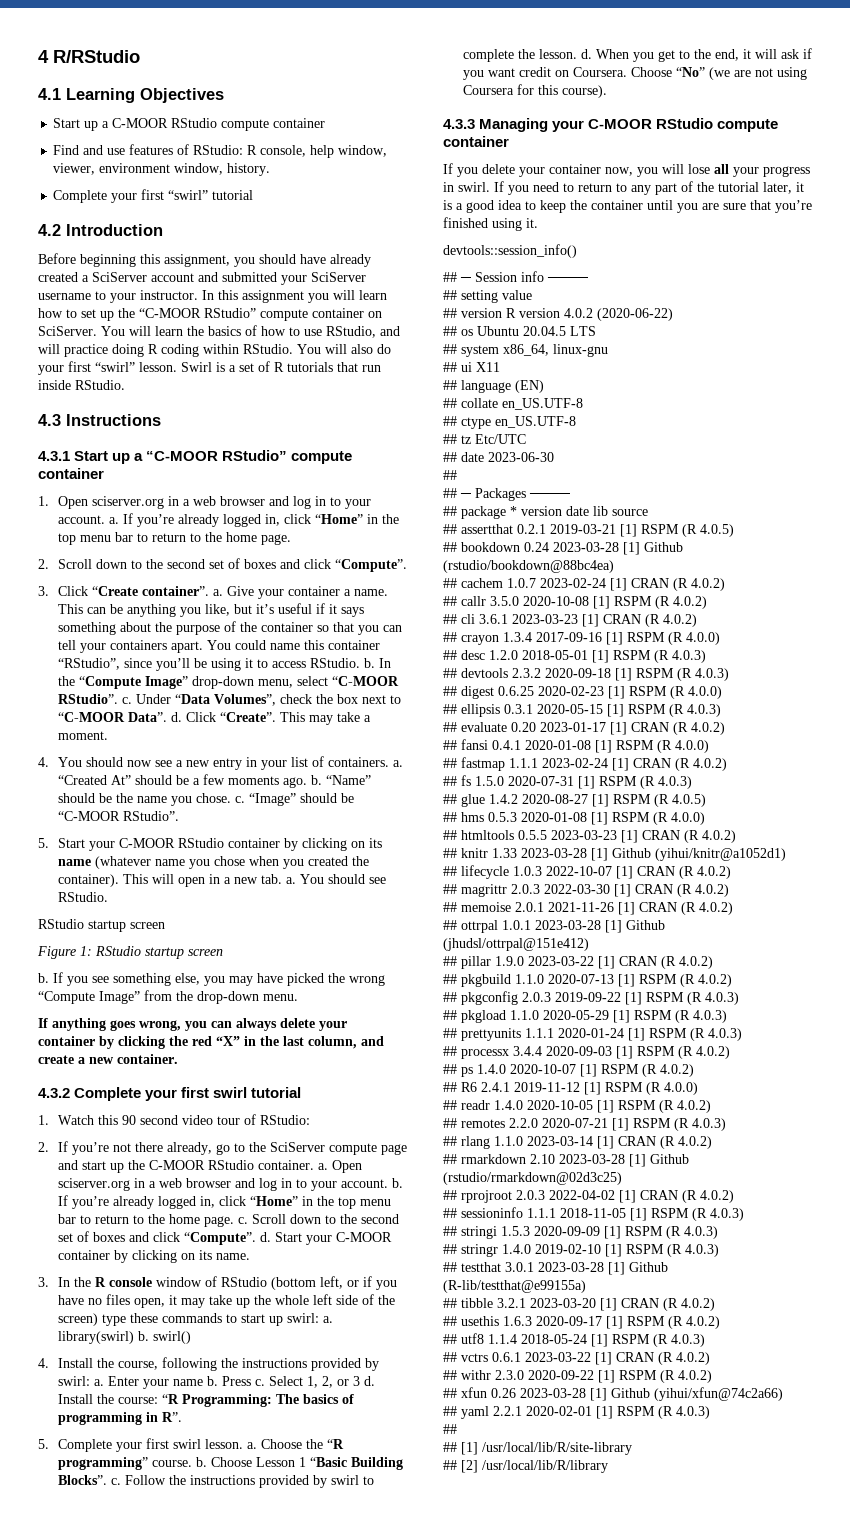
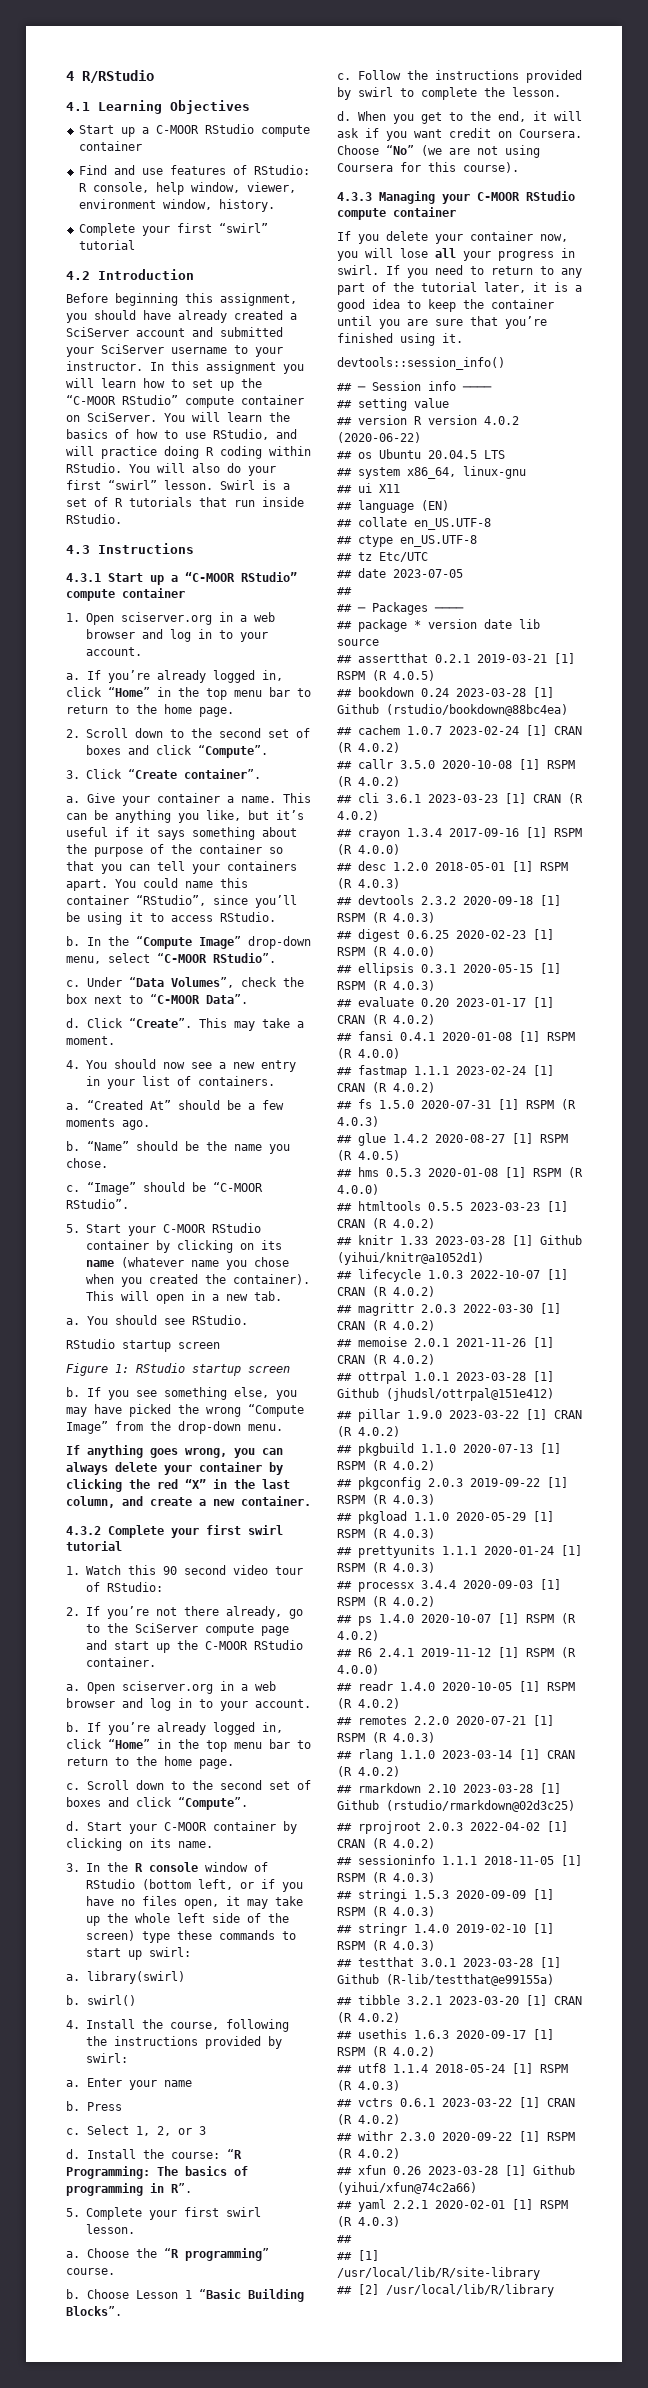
(105, 519) none -> (142, 651) //
(209, 591) none -> (261, 774) //
(360, 663) none -> (276, 917) //
(118, 699) none -> (276, 958) //
(167, 717) none -> (248, 999) //
(389, 762) none -> (275, 1081) //
(307, 782) none -> (150, 1125) //
(231, 798) none -> (108, 1163) //
(282, 879) none -> (282, 1296) //
(314, 1165) none -> (156, 1662) //
(388, 1183) none -> (311, 1703) //
(234, 1221) none -> (234, 1764) //
(256, 1238) none -> (248, 1803) //
(319, 1318) none -> (191, 1952) //
(134, 1337) none -> (185, 1977) //
(90, 1381) none -> (128, 2058) //
(203, 1382) none -> (192, 2083) //
(251, 1381) none -> (122, 2106) //
(360, 1381) none -> (206, 2130) //
(243, 1444) none -> (135, 2229) //
(192, 1463) none -> (115, 2271) //
(107, 1480) none -> (122, 2311) //
(577, 54) none -> (561, 92) //
[488,452,554,462] 2023-06-30 -> [393,569,463,578] 2023-07-05

